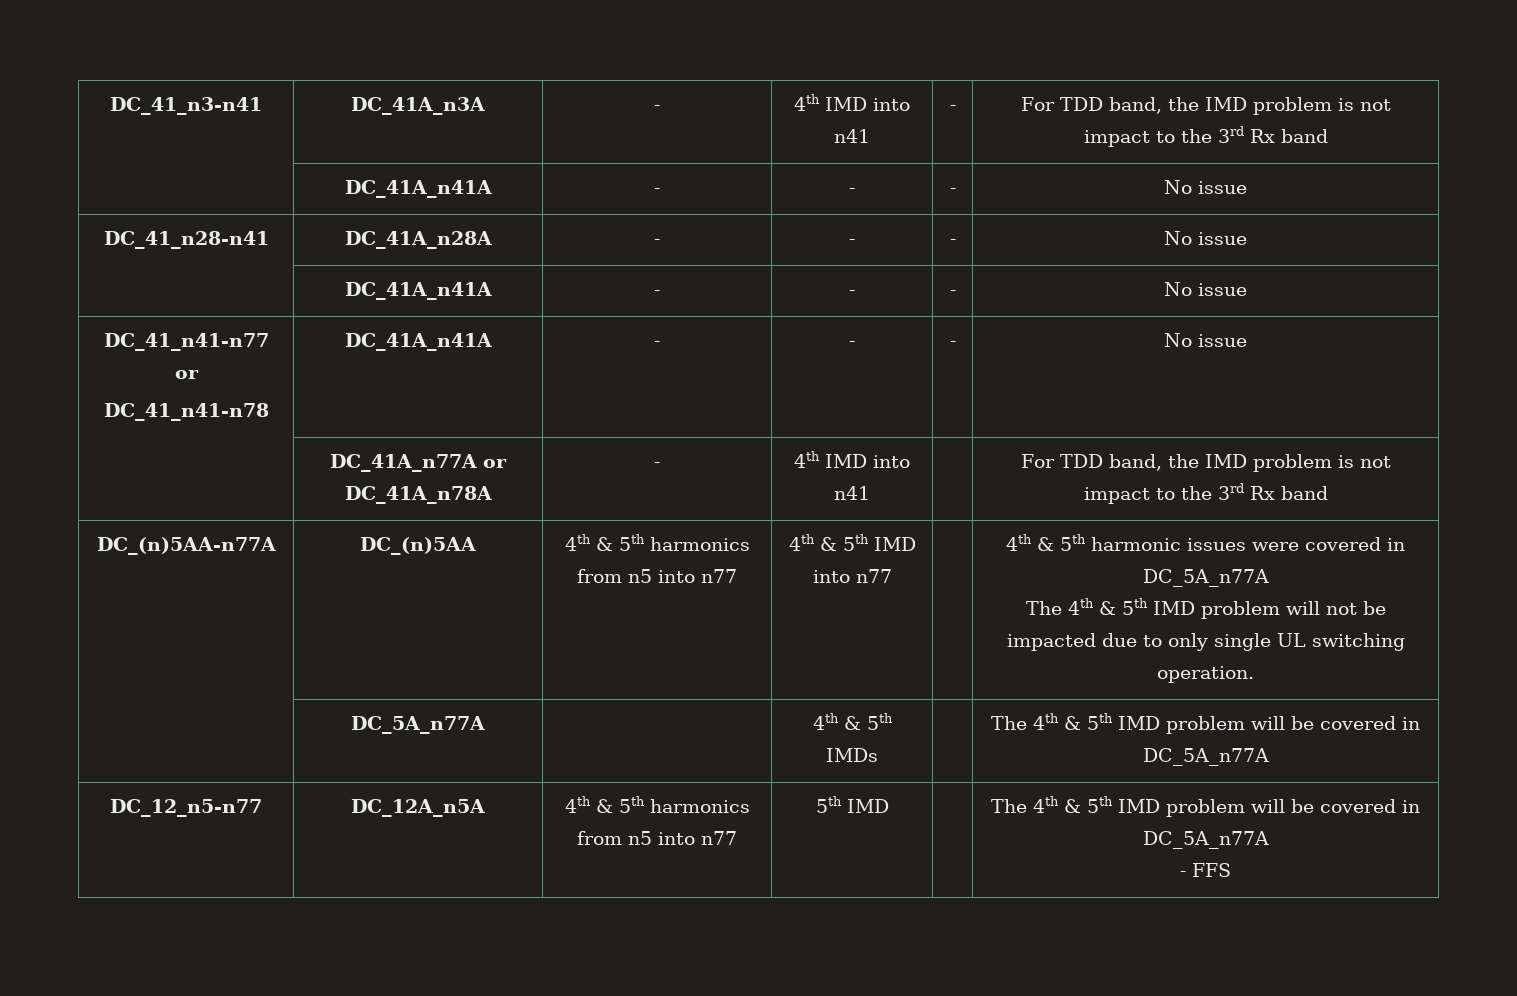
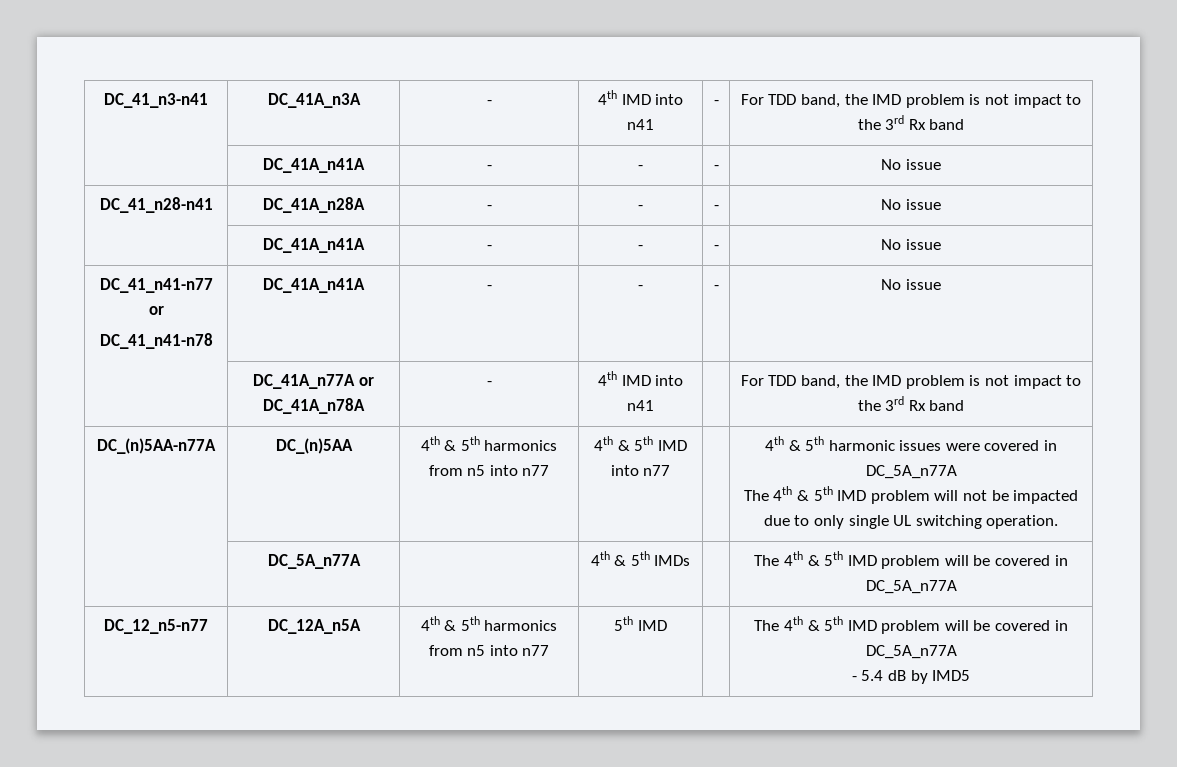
[1192,863,1231,877] FFS -> [861,670,971,684] 5.4 dB by IMD5

